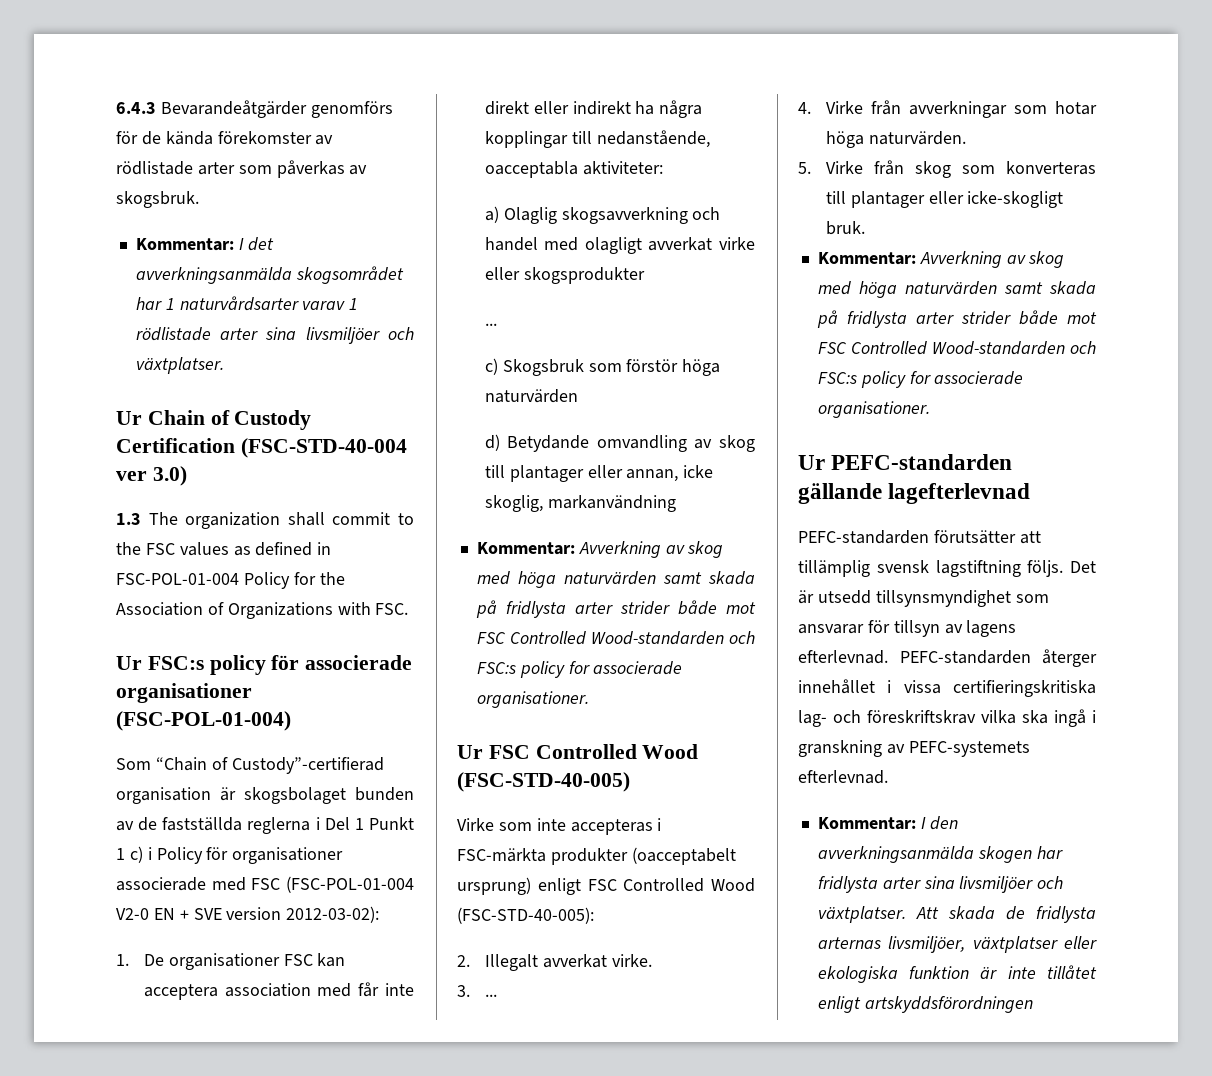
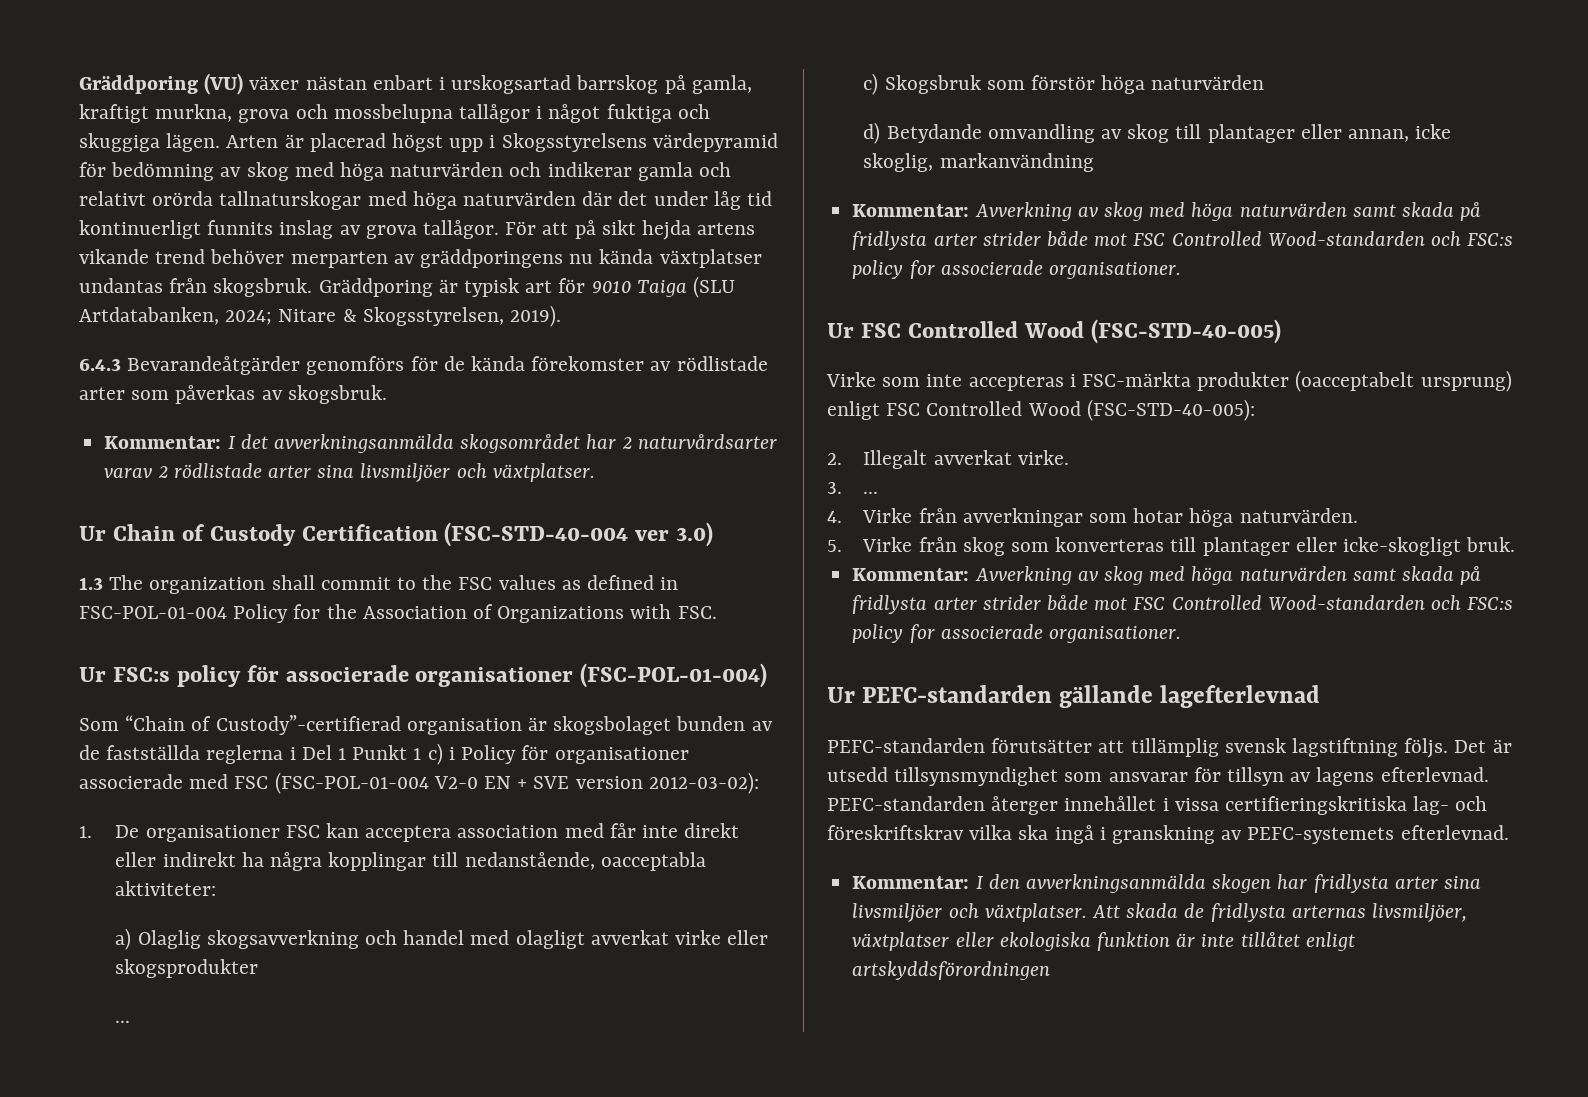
(116, 108) none -> [79,73,752,95] [79,104,710,123] [79,133,778,152] [79,162,732,181] [79,191,773,210] [79,220,756,240] [79,249,762,268] [79,276,736,298] [79,305,562,327] Gräddporing (VU) växer nästan enbart i urskogsartad barrskog på gamla, kraftigt murkna, grova och mossbelupna tallågor i något fuktiga och skuggiga lägen. Arten är placerad högst upp i Skogsstyrelsens värdepyramid för bedömning av skog med höga naturvärden och indikerar gamla och relativt orörda tallnaturskogar med höga naturvärden där det under låg tid kontinuerligt funnits inslag av grova tallågor. För att på sikt hejda artens vikande trend behöver merparten av gräddporingens nu kända växtplatser undantas från skogsbruk. Gräddporing är typisk art för 9010 Taiga (SLU Artdatabanken, 2024; Nitare & Skogsstyrelsen, 2019). //
[165,298,175,310] 1 -> [621,437,632,449] 2
[349,298,359,310] 1 -> [157,466,168,478] 2

